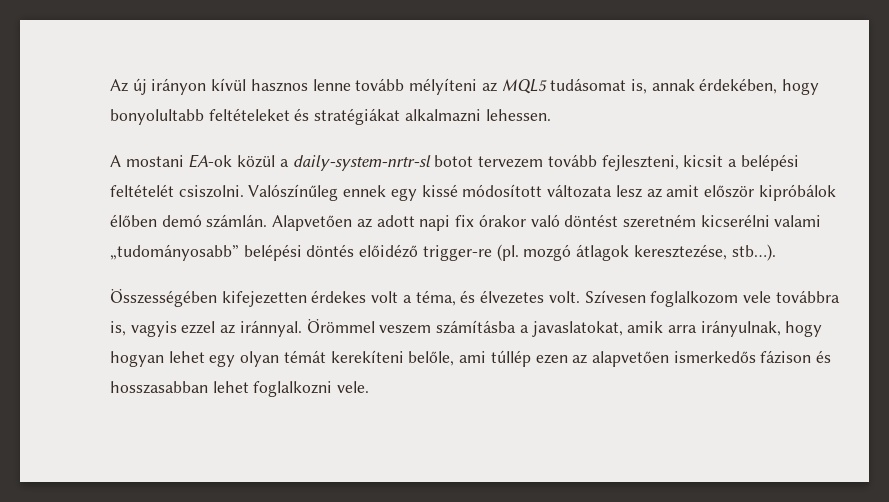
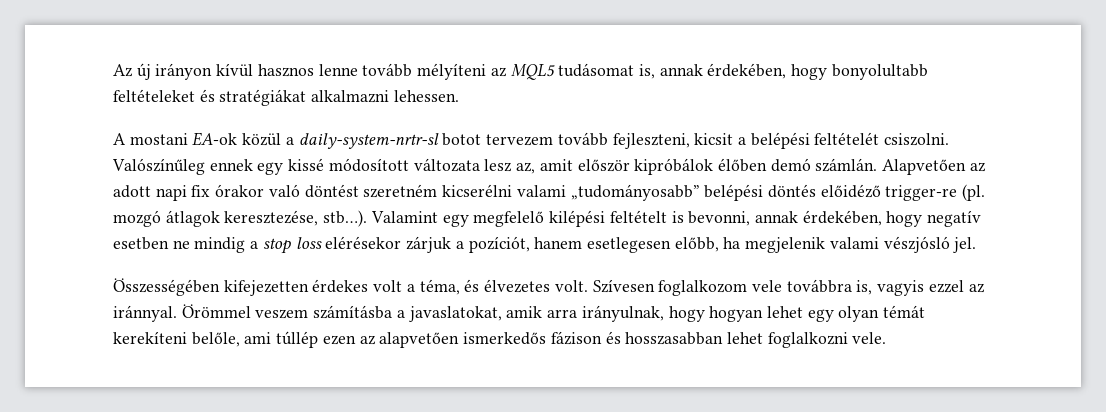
[646,188,662,198] az -> [516,162,536,174] az,
(776, 252) none -> [370,210,982,227] [113,236,977,254] Valamint egy megfelelő kilépési feltételt is bevonni, annak érdekében, hogy negatív esetben ne mindig a stop loss elérésekor zárjuk a pozíciót, hanem esetlegesen előbb, ha megjelenik valami vészjósló jel.

